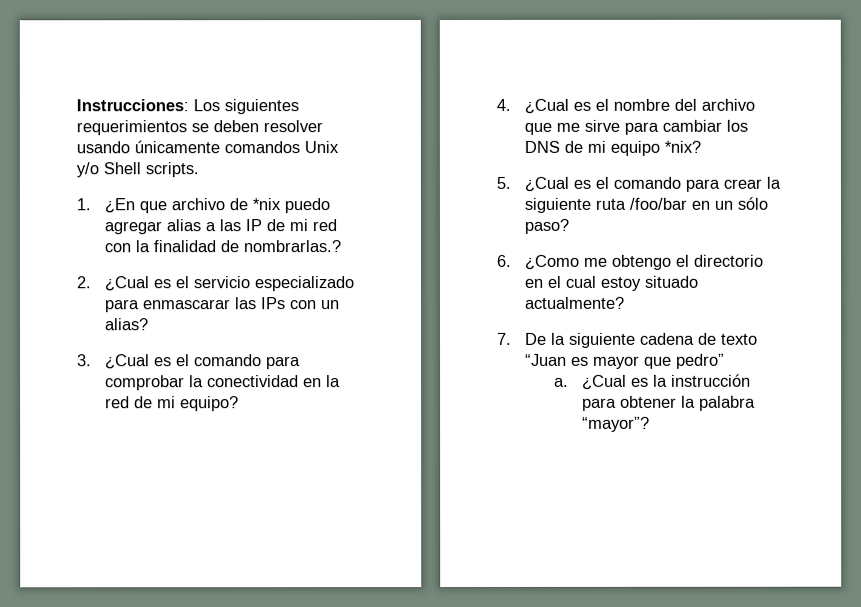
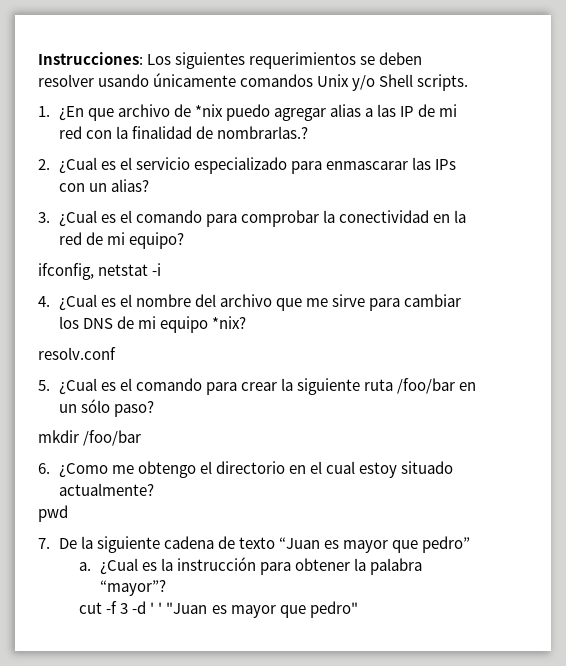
(240, 404) none -> [38,263,162,280] // ifconfig, netstat -i
(702, 146) none -> [38,347,116,360] // resolv.conf
(570, 226) none -> [38,430,142,446] // mkdir /foo/bar
(626, 302) none -> [38,505,68,522] // pwd
(651, 424) none -> [79,601,358,618] // cut -f 3 -d ' ' "Juan es mayor que pedro"

